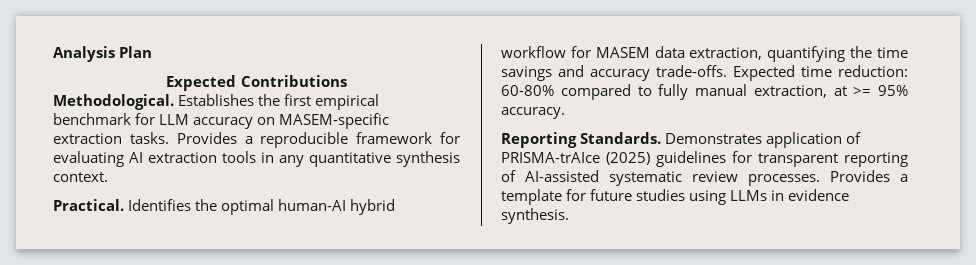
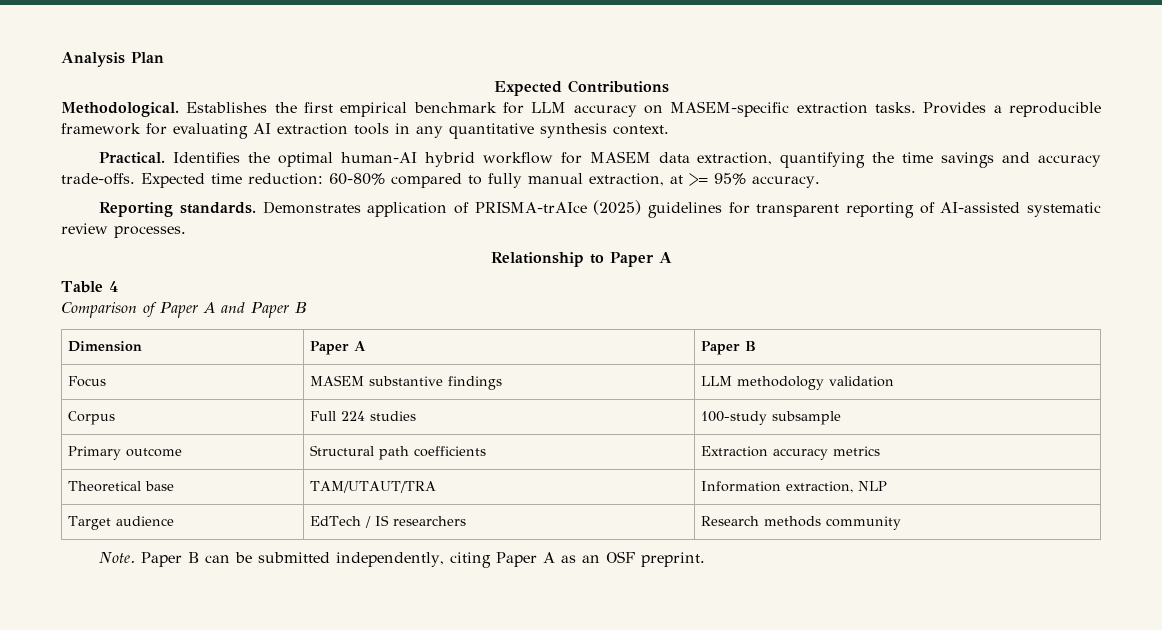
[580,132,662,144] Standards. -> [179,202,256,214] standards.
[830,170,908,182] [501,189,850,205] [501,208,569,224] Provides a template for future studies using LLMs in evidence synthesis. -> [490,252,672,267] [61,281,118,293] [61,302,307,318] [67,341,142,352] [309,341,366,355] [700,341,756,355] [67,376,106,387] [309,375,502,390] [700,376,894,390] [67,411,115,425] [309,411,416,421] [700,411,841,425] [67,446,182,460] [309,445,486,460] [700,446,880,460] [67,481,174,492] [309,481,436,493] [700,481,887,493] [67,516,174,530] [309,515,466,528] [700,516,901,530] [99,551,706,568] // Relationship to Paper A // Table 4 // Comparison of Paper A and Paper B // Dimension | Paper A | Paper B // Focus | MASEM substantive findings | LLM methodology validation // Corpus | Full 224 studies | 100-study subsample // Primary outcome | Structural path coefficients | Extraction accuracy metrics // Theoretical base | TAM/UTAUT/TRA | Information extraction, NLP // Target audience | EdTech / IS researchers | Research methods community // Note. Paper B can be submitted independently, citing Paper A as an OSF preprint.

